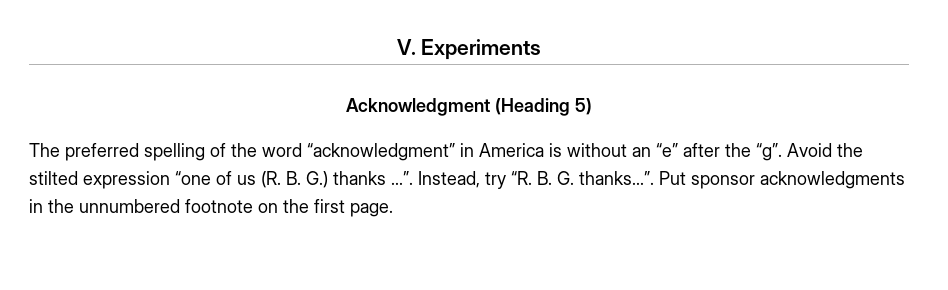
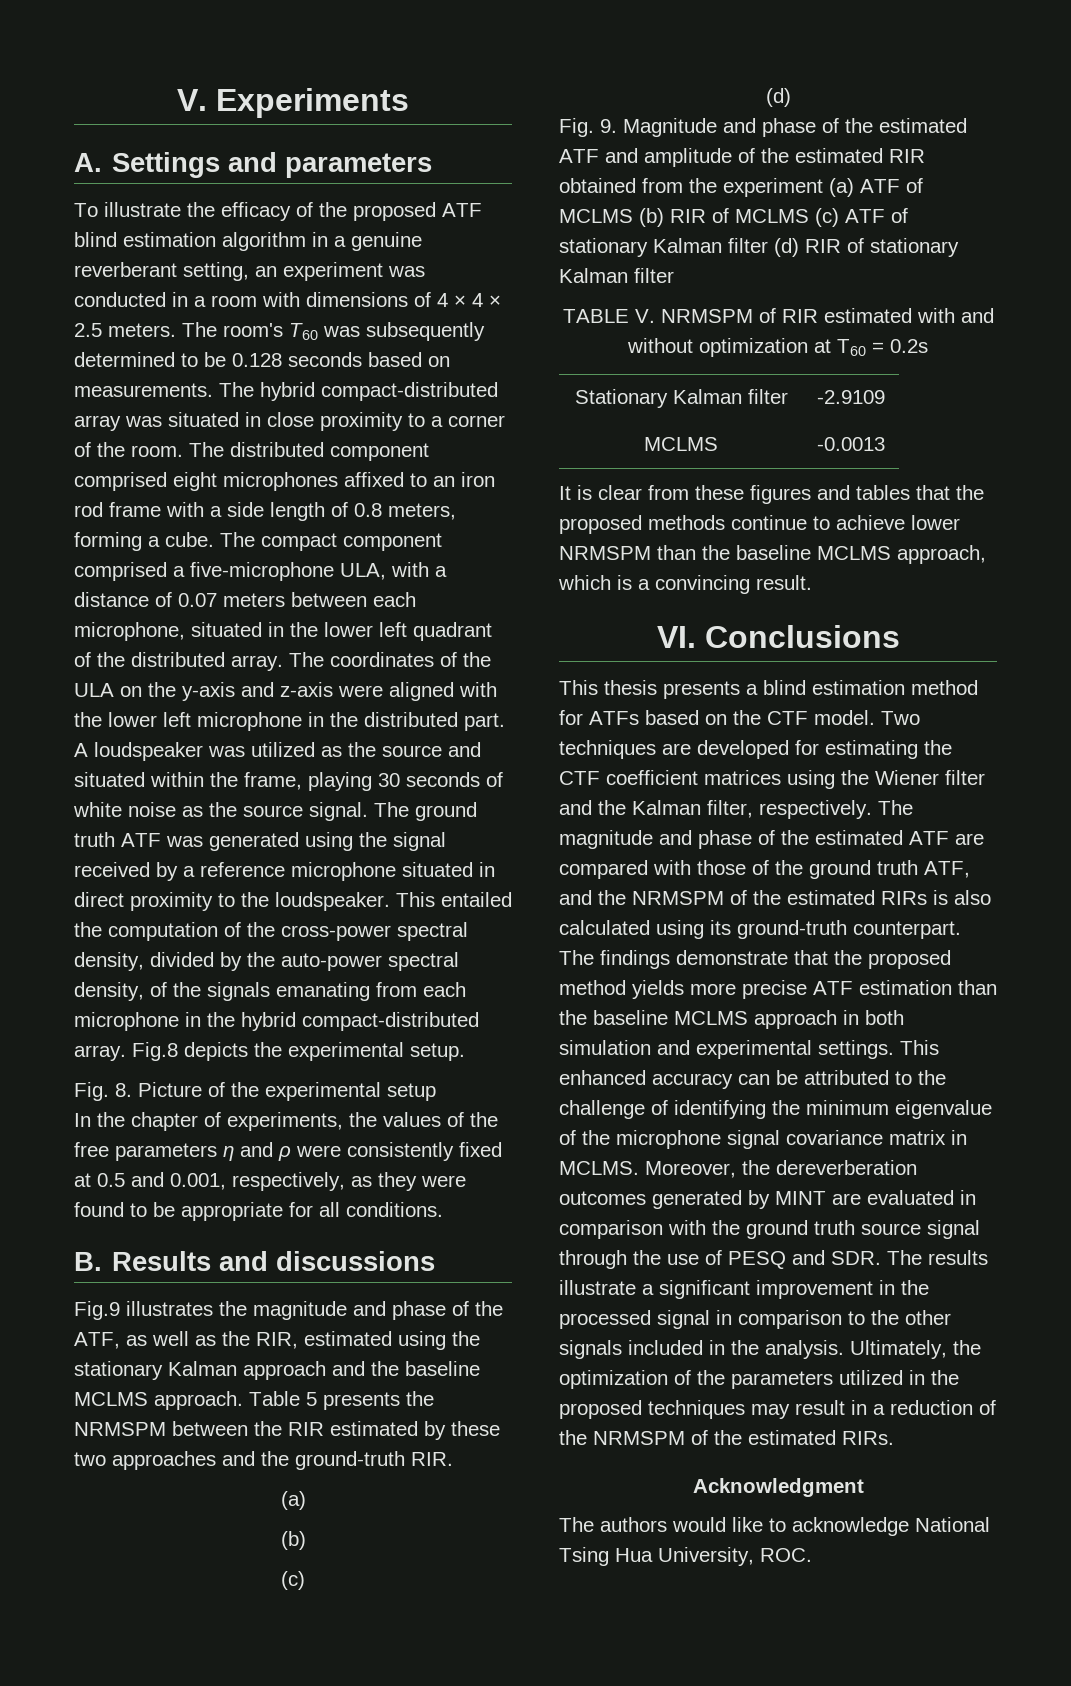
(542, 49) none -> [74,152,433,178] [74,202,482,221] [74,232,422,251] [74,262,425,281] [74,292,501,307] [74,322,485,341] [74,352,450,367] [74,382,498,401] [74,412,505,431] [74,442,429,461] [74,472,495,491] [74,502,456,521] [74,532,442,551] [74,562,447,581] [74,592,416,607] [74,622,492,641] [74,652,491,671] [74,682,497,701] [74,712,505,731] [74,742,481,761] [74,772,503,791] [73,802,477,821] [74,832,446,851] [74,862,495,881] [74,892,512,911] [74,922,468,941] [74,952,459,971] [74,982,466,1001] [74,1012,479,1031] [74,1042,465,1061] [74,1082,436,1101] [74,1112,498,1131] [74,1142,502,1161] [74,1172,466,1191] [74,1202,443,1221] [74,1251,436,1271] [74,1301,503,1320] [74,1331,480,1350] [74,1361,480,1380] [74,1391,434,1410] [74,1421,500,1440] [74,1451,453,1470] [280,1491,306,1510] [280,1531,306,1550] [281,1571,305,1590] [765,88,791,107] [559,118,967,137] [559,148,925,167] [559,178,923,197] [559,208,908,227] [559,238,959,257] [559,268,674,283] [562,308,994,323] [627,338,928,357] [574,389,788,408] [816,390,885,404] [644,437,718,451] [816,437,885,451] [559,485,984,504] [559,515,960,534] [559,545,986,564] [558,575,812,594] [656,625,900,648] [559,680,978,699] [559,710,920,725] [559,740,952,759] [559,770,985,789] [559,800,913,819] [559,830,984,849] [559,860,970,879] [559,890,991,905] [559,920,961,939] [559,950,951,969] [559,980,997,999] [559,1010,904,1029] [559,1040,939,1059] [559,1070,946,1089] [559,1100,992,1119] [559,1130,967,1149] [559,1160,917,1178] [559,1190,976,1209] [559,1220,980,1239] [559,1250,988,1269] [559,1280,929,1299] [559,1310,951,1329] [559,1340,981,1359] [559,1370,959,1389] [559,1400,996,1419] [559,1430,894,1445] // A. Settings and parameters // To illustrate the efficacy of the proposed ATF blind estimation algorithm in a genuine reverberant setting, an experiment was conducted in a room with dimensions of 4 × 4 × 2.5 meters. The room's T60 was subsequently determined to be 0.128 seconds based on measurements. The hybrid compact-distributed array was situated in close proximity to a corner of the room. The distributed component comprised eight microphones affixed to an iron rod frame with a side length of 0.8 meters, forming a cube. The compact component comprised a five-microphone ULA, with a distance of 0.07 meters between each microphone, situated in the lower left quadrant of the distributed array. The coordinates of the ULA on the y-axis and z-axis were aligned with the lower left microphone in the distributed part. A loudspeaker was utilized as the source and situated within the frame, playing 30 seconds of white noise as the source signal. The ground truth ATF was generated using the signal received by a reference microphone situated in direct proximity to the loudspeaker. This entailed the computation of the cross-power spectral density, divided by the auto-power spectral density, of the signals emanating from each microphone in the hybrid compact-distributed array. Fig.8 depicts the experimental setup. // Fig. 8. Picture of the experimental setup // In the chapter of experiments, the values of the free parameters η and ρ were consistently fixed at 0.5 and 0.001, respectively, as they were found to be appropriate for all conditions. // B. Results and discussions // Fig.9 illustrates the magnitude and phase of the ATF, as well as the RIR, estimated using the stationary Kalman approach and the baseline MCLMS approach. Table 5 presents the NRMSPM between the RIR estimated by these two approaches and the ground-truth RIR. // (a) // (b) // (c) // (d) // Fig. 9. Magnitude and phase of the estimated ATF and amplitude of the estimated RIR obtained from the experiment (a) ATF of MCLMS (b) RIR of MCLMS (c) ATF of stationary Kalman filter (d) RIR of stationary Kalman filter // TABLE V. NRMSPM of RIR estimated with and without optimization at T60 = 0.2s // Stationary Kalman filter | -2.9109 // MCLMS | -0.0013 // It is clear from these figures and tables that the proposed methods continue to achieve lower NRMSPM than the baseline MCLMS approach, which is a convincing result. // VI. Conclusions // This thesis presents a blind estimation method for ATFs based on the CTF model. Two techniques are developed for estimating the CTF coefficient matrices using the Wiener filter and the Kalman filter, respectively. The magnitude and phase of the estimated ATF are compared with those of the ground truth ATF, and the NRMSPM of the estimated RIRs is also calculated using its ground-truth counterpart. The findings demonstrate that the proposed method yields more precise ATF estimation than the baseline MCLMS approach in both simulation and experimental settings. This enhanced accuracy can be attributed to the challenge of identifying the minimum eigenvalue of the microphone signal covariance matrix in MCLMS. Moreover, the dereverberation outcomes generated by MINT are evaluated in comparison with the ground truth source signal through the use of PESQ and SDR. The results illustrate a significant improvement in the processed signal in comparison to the other signals included in the analysis. Ultimately, the optimization of the parameters utilized in the proposed techniques may result in a reduction of the NRMSPM of the estimated RIRs.
[495,98,592,116] [29,143,863,161] [29,171,905,189] [29,199,393,217] (Heading 5) // The preferred spelling of the word “acknowledgment” in America is without an “e” after the “g”. Avoid the stilted expression “one of us (R. B. G.) thanks ...”. Instead, try “R. B. G. thanks...”. Put sponsor acknowledgments in the unnumbered footnote on the first page. -> [559,1517,990,1536] [559,1547,812,1566] // The authors would like to acknowledge National Tsing Hua University, ROC.

